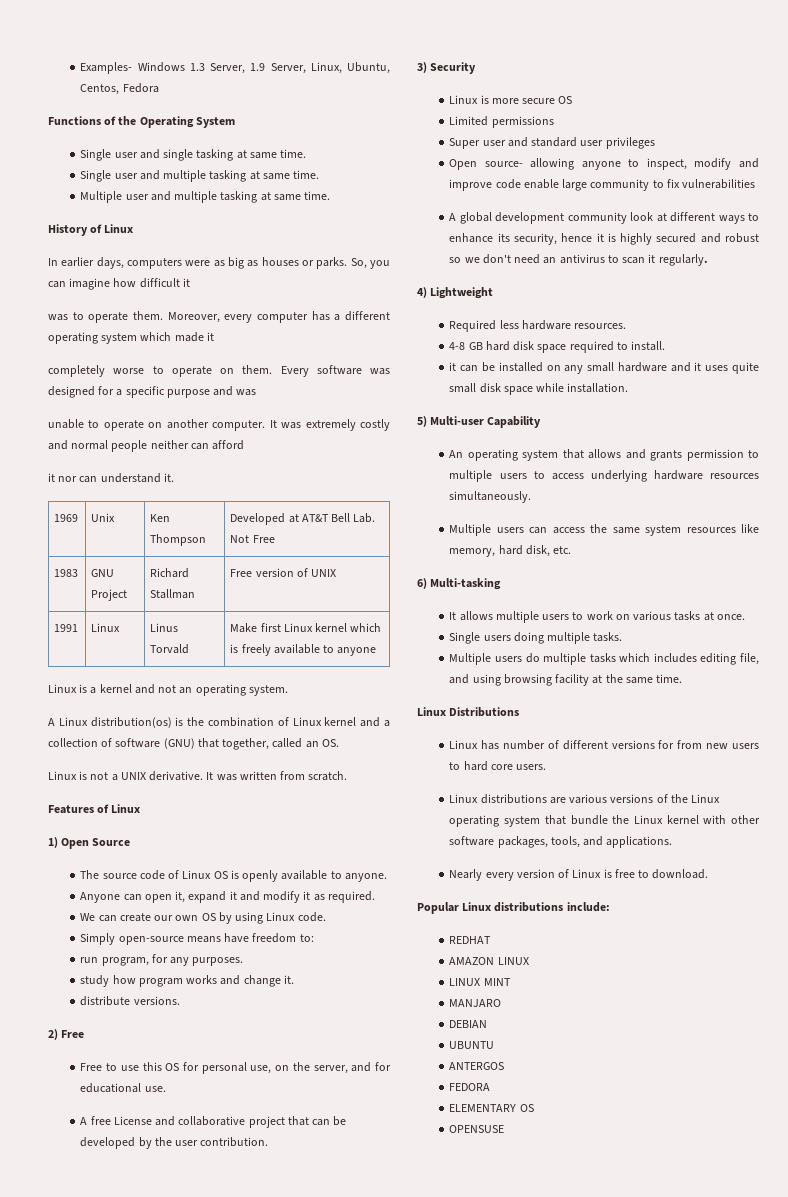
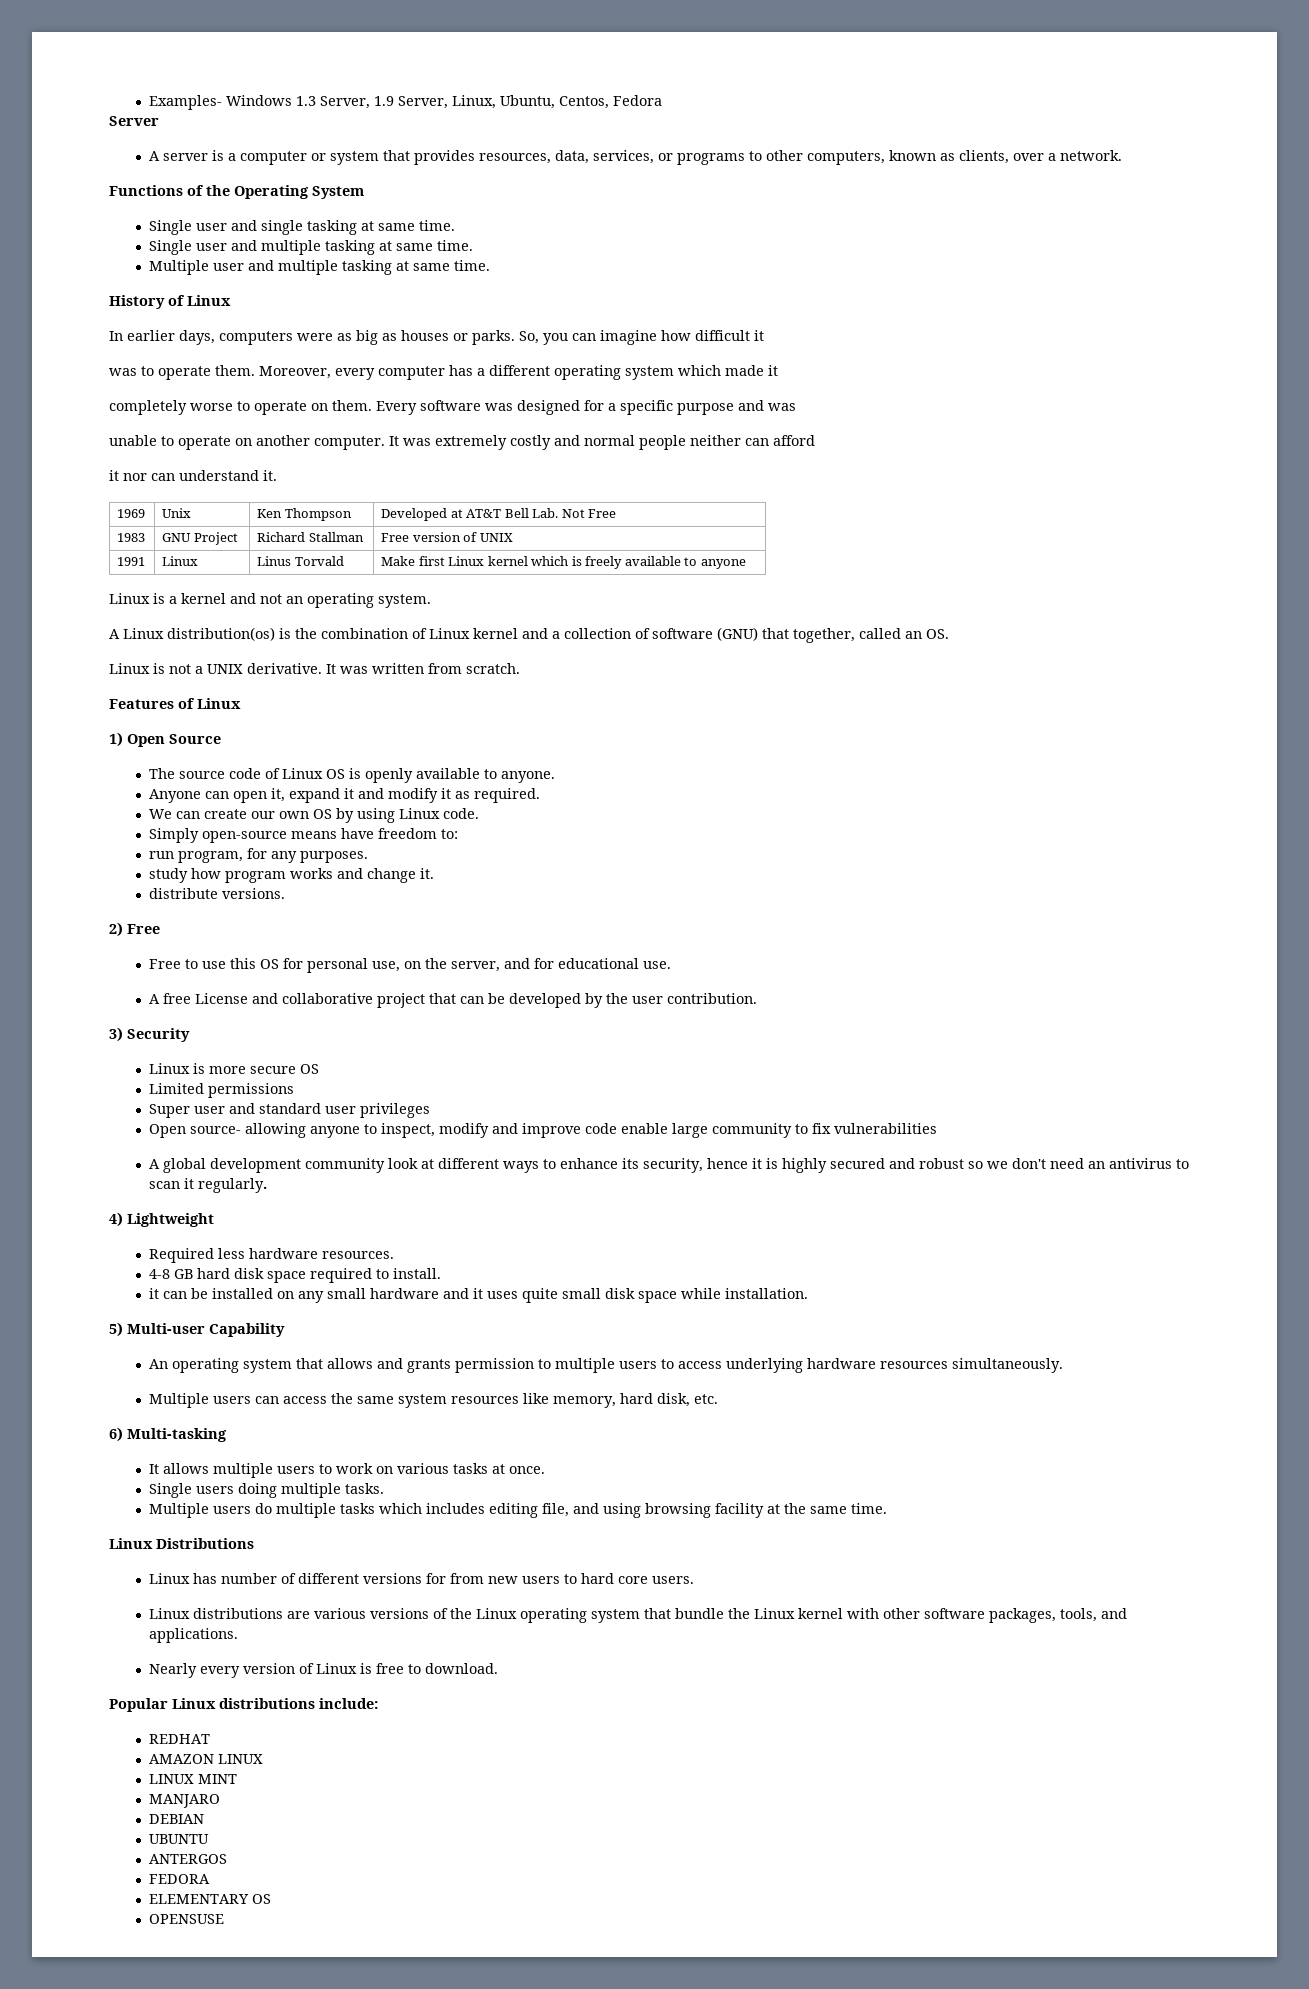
(159, 88) none -> [109,116,159,126] [148,150,1122,165] // Server // A server is a computer or system that provides resources, data, services, or programs to other computers, known as clients, over a network.

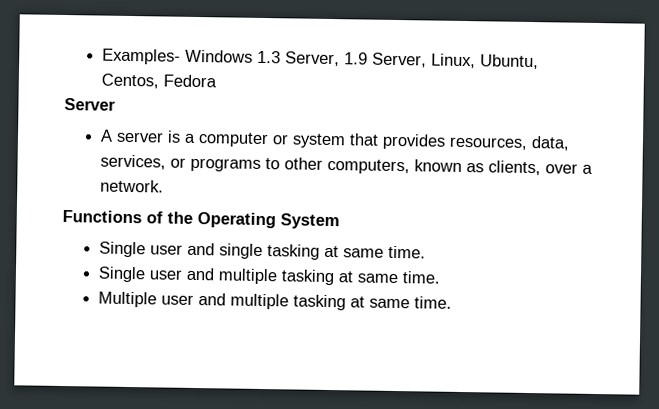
[109,295,231,309] [109,330,764,345] [109,365,778,380] [109,400,796,415] [109,435,815,450] [109,470,277,481] [117,509,146,518] [162,508,192,518] [257,508,352,521] [381,508,617,521] [117,533,146,542] [162,532,238,545] [257,532,364,542] [381,532,513,542] [117,557,146,566] [162,556,199,566] [257,556,344,566] [381,556,746,569] [109,593,431,608] [109,627,949,643] [109,663,520,674] [109,698,241,709] [109,732,221,747] [148,768,555,783] [148,788,540,803] [148,808,479,823] [148,828,458,843] [148,848,368,863] [148,868,434,883] [148,888,285,899] [109,922,160,937] [148,958,671,973] [148,993,757,1008] [109,1027,190,1042] [148,1063,319,1074] [148,1083,294,1098] [148,1103,430,1118] [148,1123,937,1138] [148,1158,1189,1173] [148,1178,267,1193] [109,1212,214,1227] [148,1248,394,1263] [148,1268,441,1283] [148,1288,808,1303] [109,1322,285,1337] [148,1358,1063,1373] [148,1393,718,1408] [109,1427,227,1442] [148,1463,545,1478] [148,1483,384,1498] [148,1503,887,1518] [109,1538,254,1549] [148,1573,694,1584] [148,1608,1127,1623] [148,1628,238,1643] [148,1663,498,1678] [109,1698,378,1712] [148,1734,210,1744] [148,1754,263,1764] [148,1774,237,1784] [148,1794,220,1808] [148,1814,204,1824] [148,1834,209,1844] [148,1854,227,1864] [148,1874,210,1884] [148,1894,271,1904] [148,1914,224,1924] // History of Linux // In earlier days, computers were as big as houses or parks. So, you can imagine how difficult it // was to operate them. Moreover, every computer has a different operating system which made it // completely worse to operate on them. Every software was designed for a specific purpose and was // unable to operate on another computer. It was extremely costly and normal people neither can afford // it nor can understand it. // 1969 | Unix | Ken Thompson | Developed at AT&T Bell Lab. Not Free // 1983 | GNU Project | Richard Stallman | Free version of UNIX // 1991 | Linux | Linus Torvald | Make first Linux kernel which is freely available to anyone // Linux is a kernel and not an operating system. // A Linux distribution(os) is the combination of Linux kernel and a collection of software (GNU) that together, called an OS. // Linux is not a UNIX derivative. It was written from scratch. // Features of Linux // 1) Open Source // The source code of Linux OS is openly available to anyone. // Anyone can open it, expand it and modify it as required. // We can create our own OS by using Linux code. // Simply open-source means have freedom to: // run program, for any purposes. // study how program works and change it. // distribute versions. // 2) Free // Free to use this OS for personal use, on the server, and for educational use. // A free License and collaborative project that can be developed by the user contribution. // 3) Security // Linux is more secure OS // Limited permissions // Super user and standard user privileges // Open source- allowing anyone to inspect, modify and improve code enable large community to fix vulnerabilities // A global development community look at different ways to enhance its security, hence it is highly secured and robust so we don't need an antivirus to scan it regularly. // 4) Lightweight // Required less hardware resources. // 4-8 GB hard disk space required to install. // it can be installed on any small hardware and it uses quite small disk space while installation. // 5) Multi-user Capability // An operating system that allows and grants permission to multiple users to access underlying hardware resources simultaneously. // Multiple users can access the same system resources like memory, hard disk, etc. // 6) Multi-tasking // It allows multiple users to work on various tasks at once. // Single users doing multiple tasks. // Multiple users do multiple tasks which includes editing file, and using browsing facility at the same time. // Linux Distributions // Linux has number of different versions for from new users to hard core users. // Linux distributions are various versions of the Linux operating system that bundle the Linux kernel with other software packages, tools, and applications. // Nearly every version of Linux is free to download. // Popular Linux distributions include: // REDHAT // AMAZON LINUX // LINUX MINT // MANJARO // DEBIAN // UBUNTU // ANTERGOS // FEDORA // ELEMENTARY OS // OPENSUSE -> (452, 302) none

